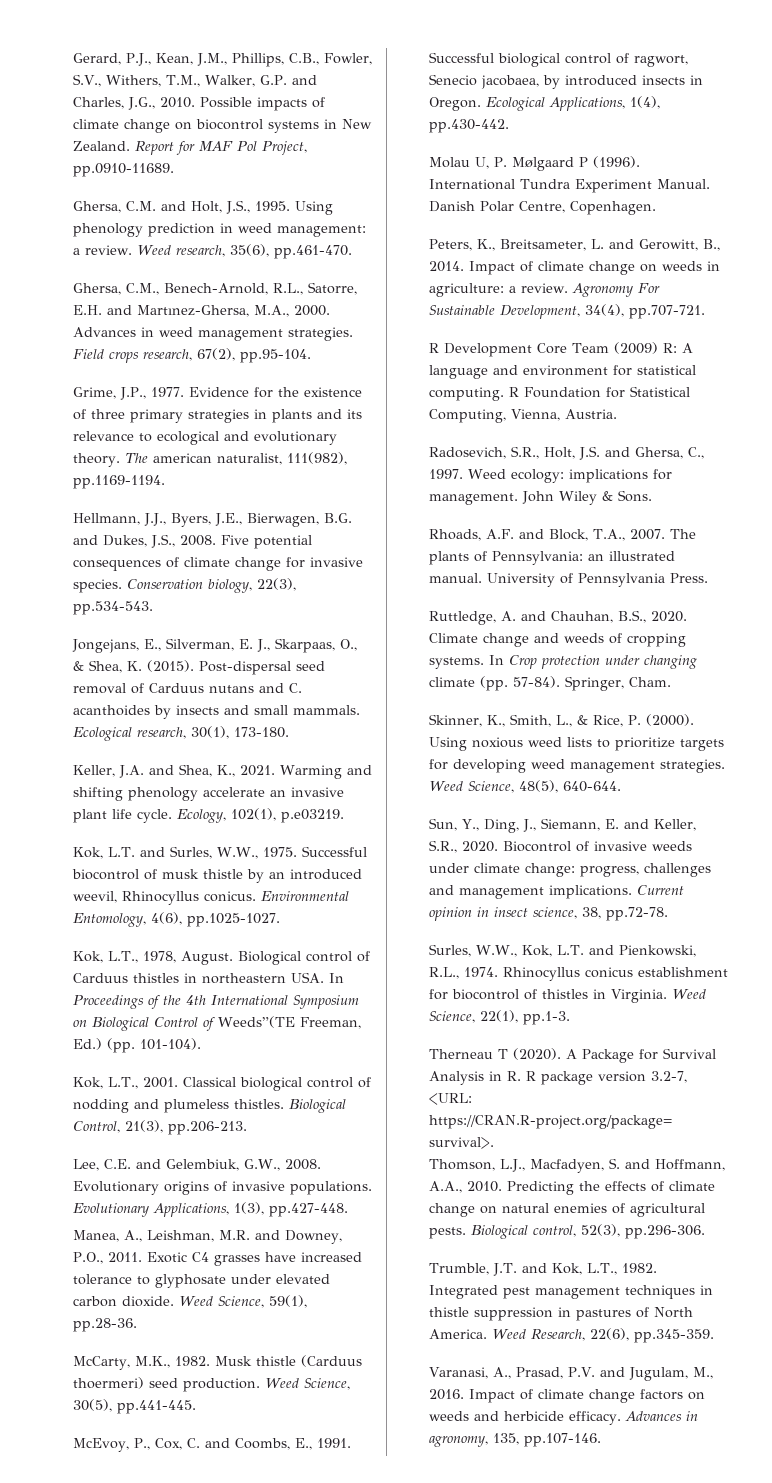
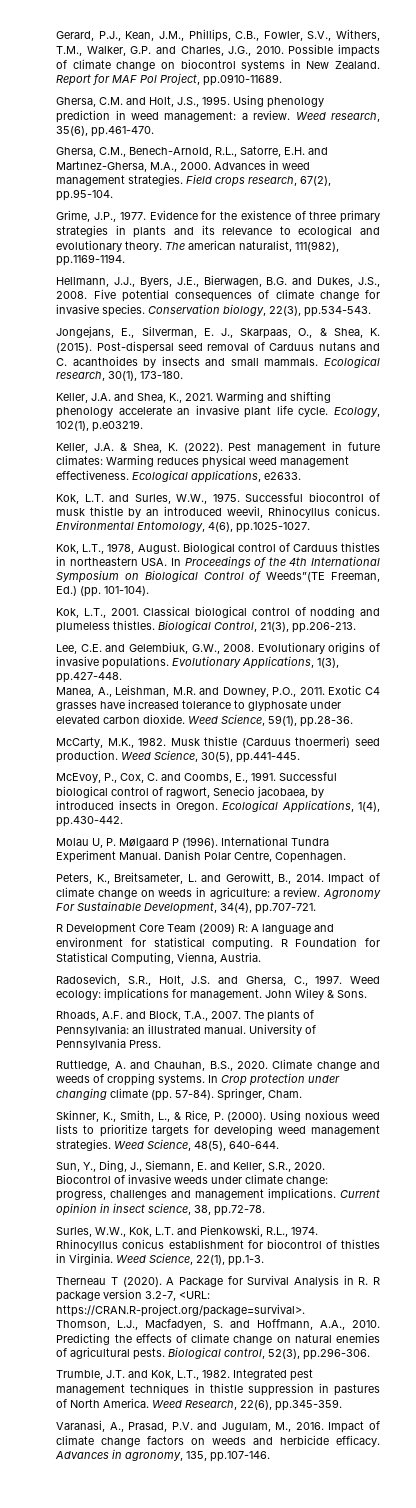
(344, 816) none -> [56,441,380,453] [56,455,350,468] [56,470,302,483] // Keller, J.A. & Shea, K. (2022). Pest management in future climates: Warming reduces physical weed management effectiveness. Ecological applications, e2633.

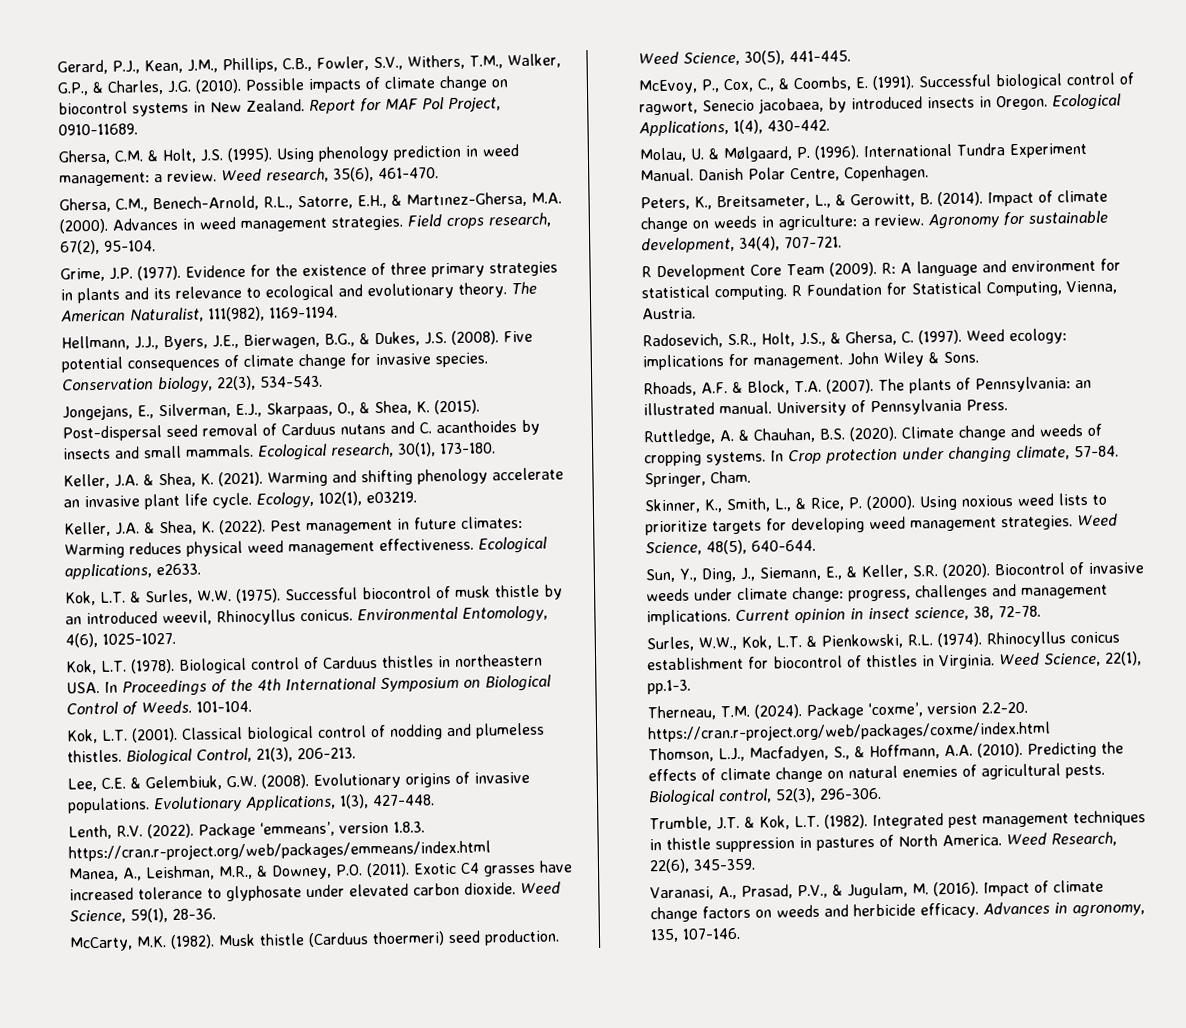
[130,46,284,56] G.P. and Charles, J.G., 2010. -> [57,78,243,96] G.P., & Charles, J.G. (2010).
[203,74,283,86] pp.0910-11689. -> [58,123,139,136] 0910-11689.
[126,96,231,107] and Holt, J.S., 1995. -> [147,147,273,164] & Holt, J.S. (1995).
[91,126,155,137] pp.461-470. -> [378,167,440,180] 461-470.
[284,147,329,155] [56,161,212,172] E.H. and Martınez-Ghersa, M.A., 2000. -> [357,191,563,209] [59,218,109,234] E.H., & Martınez-Ghersa, M.A. (2000).
[56,189,114,201] pp.95-104. -> [104,240,157,252] 95-104.
[94,211,146,222] J.P., 1977. -> [109,265,182,281] J.P. (1977).
[188,240,340,252] [56,254,126,266] american naturalist, 111(982), pp.1169-1194. -> [61,306,339,323] American Naturalist, 111(982), 1169-1194.
[266,277,380,287] [56,291,88,299] B.G. and Dukes, J.S., 2008. -> [324,330,500,347] B.G., & Dukes, J.S. (2008).
[304,306,372,317] pp.534-543. -> [260,375,324,388] 534-543.
[203,328,234,338] E. J., -> [235,403,263,418] E.J.,
[114,393,214,403] and Shea, K., 2021. -> [143,471,264,488] & Shea, K. (2021).
[92,420,144,432] p.e03219. -> [366,491,418,504] e03219.
[109,493,240,504] and Surles, W.W., 1975. -> [130,588,282,605] & Surles, W.W. (1975).
[236,522,311,533] [56,543,180,554] pp.1025-1027. // Kok, L.T., 1978, August. -> [102,632,177,645] [66,658,176,675] 1025-1027. // Kok, L.T. (1978).
[266,572,381,582] [56,586,150,597] [56,608,139,618] Weeds”(TE Freeman, Ed.) (pp. 101-104). // Kok, L.T., 2001. -> [141,700,253,714] [66,727,179,744] Weeds. 101-104. // Kok, L.T. (2001).
[292,622,357,633] pp.206-213. -> [297,747,357,760] 206-213.
[105,642,255,654] and Gelembiuk, G.W., 2008. -> [130,774,310,791] & Gelembiuk, G.W. (2008).
[56,672,123,683] [56,685,325,697] pp.427-448. // Manea, A., Leishman, M.R. and Downey, P.O., 2011. -> [372,794,436,807] [68,821,426,840] [68,840,492,862] [68,862,411,882] 427-448. // Lenth, R.V. (2022). Package ‘emmeans’, version 1.8.3. https://cran.r-project.org/web/packages/emmeans/index.html // Manea, A., Leishman, M.R., & Downey, P.O. (2011).
[300,716,354,727] pp.28-36. -> [172,908,217,920] 28-36.
[107,737,167,748] M.K., 1982. -> [136,934,216,950] M.K. (1982).
[236,752,301,763] pp.441-445. -> [789,50,852,63] 441-445.
[147,772,277,783] C. and Coombs, E., 1991. -> [757,75,916,92] C., & Coombs, E. (1991).
[56,816,124,827] [56,838,180,848] pp.430-442. // Molau U, P. Mølgaard P -> [767,119,831,132] [639,146,811,163] 430-442. // Molau, U. & Mølgaard, P.
[187,872,324,884] L. and Gerowitt, B., 2014. -> [814,191,984,208] L., & Gerowitt, B. (2014).
[56,901,317,914] For Sustainable Development, 34(4), pp.707-721. -> [1003,210,1109,226] [641,236,843,254] for sustainable development, 34(4), 707-721.
[199,923,236,934] (2009) -> [829,261,878,277] (2009).
[191,975,343,986] J.S. and Ghersa, C., 1997. -> [799,329,963,347] J.S., & Ghersa, C. (1997).
[126,1011,242,1021] and Block, T.A., 2007. -> [732,379,875,395] & Block, T.A. (2007).
[129,1061,268,1071] and Chauhan, B.S., 2020. -> [738,426,898,443] & Chauhan, B.S. (2020).
[110,1088,215,1101] climate (pp. 57-84). -> [1016,445,1120,461] climate, 57-84.
[197,1162,326,1172] E. and Keller, S.R., 2020. -> [825,563,991,580] E., & Keller, S.R. (2020).
[214,1205,266,1216] pp.72-78. -> [998,605,1042,618] 72-78.
[177,1225,319,1237] and Pienkowski, R.L., 1974. -> [806,632,983,649] & Pienkowski, R.L. (1974).
[56,1275,380,1287] [56,1289,211,1302] [56,1304,306,1317] [56,1319,380,1330] Therneau T (2020). A Package for Survival Analysis in R. R package version 3.2-7, <URL: https://CRAN.R-project.org/package=survival>. // Thomson, L.J., Macfadyen, S. and Hoffmann, A.A., 2010. -> [647,701,1029,721] [648,721,1052,743] [648,742,1024,763] Therneau, T.M. (2024). Package ‘coxme’, version 2.2-20. https://cran.r-project.org/web/packages/coxme/index.html // Thomson, L.J., Macfadyen, S., & Hoffmann, A.A. (2010).
[303,1348,371,1360] pp.296-306. -> [819,787,883,800] 296-306.
[128,1369,231,1380] and Kok, L.T., 1982. -> [744,814,869,830] & Kok, L.T. (1982).
[275,1399,343,1411] pp.345-359. -> [693,858,757,871] 345-359.
[171,1422,324,1432] P.V. and Jugulam, M., 2016. -> [797,881,980,899] P.V., & Jugulam, M. (2016).
[210,1451,271,1462] pp.107-146. -> [682,927,742,940] 107-146.

